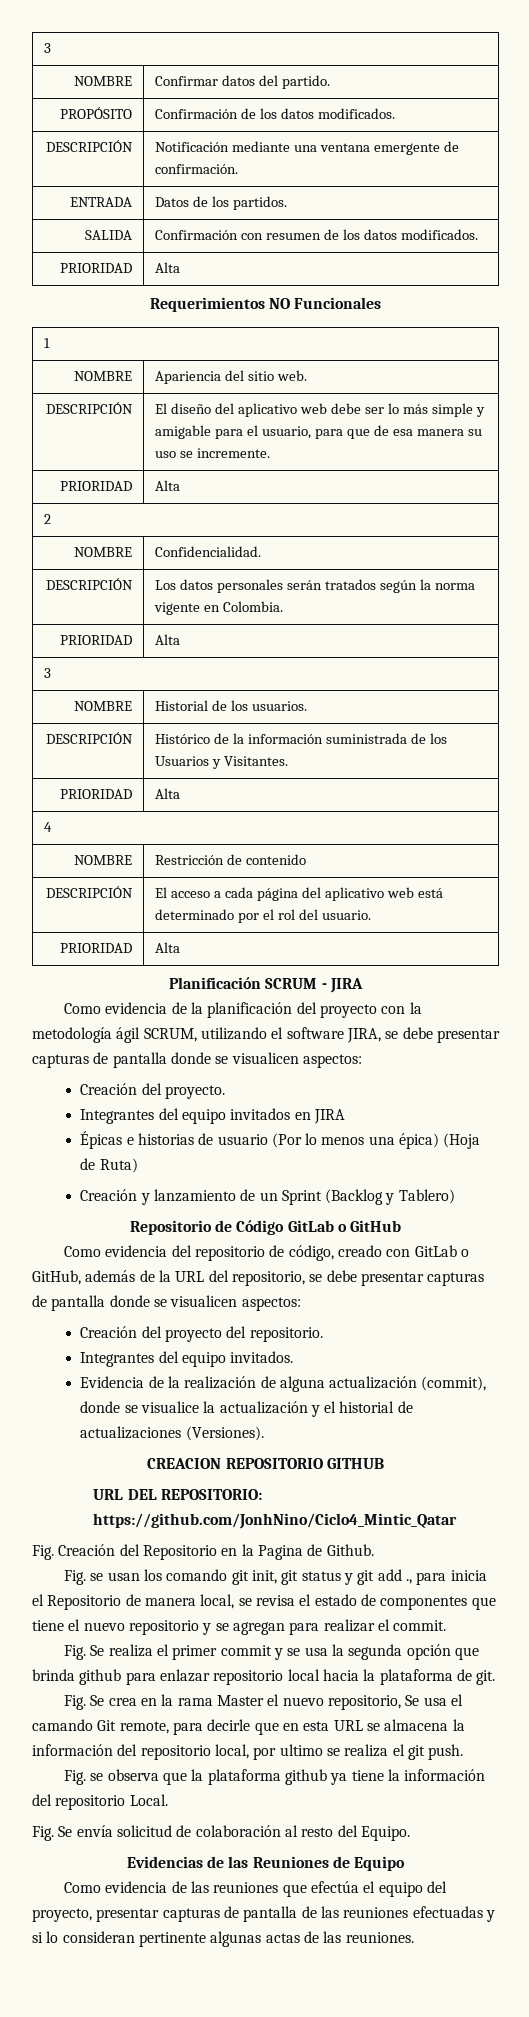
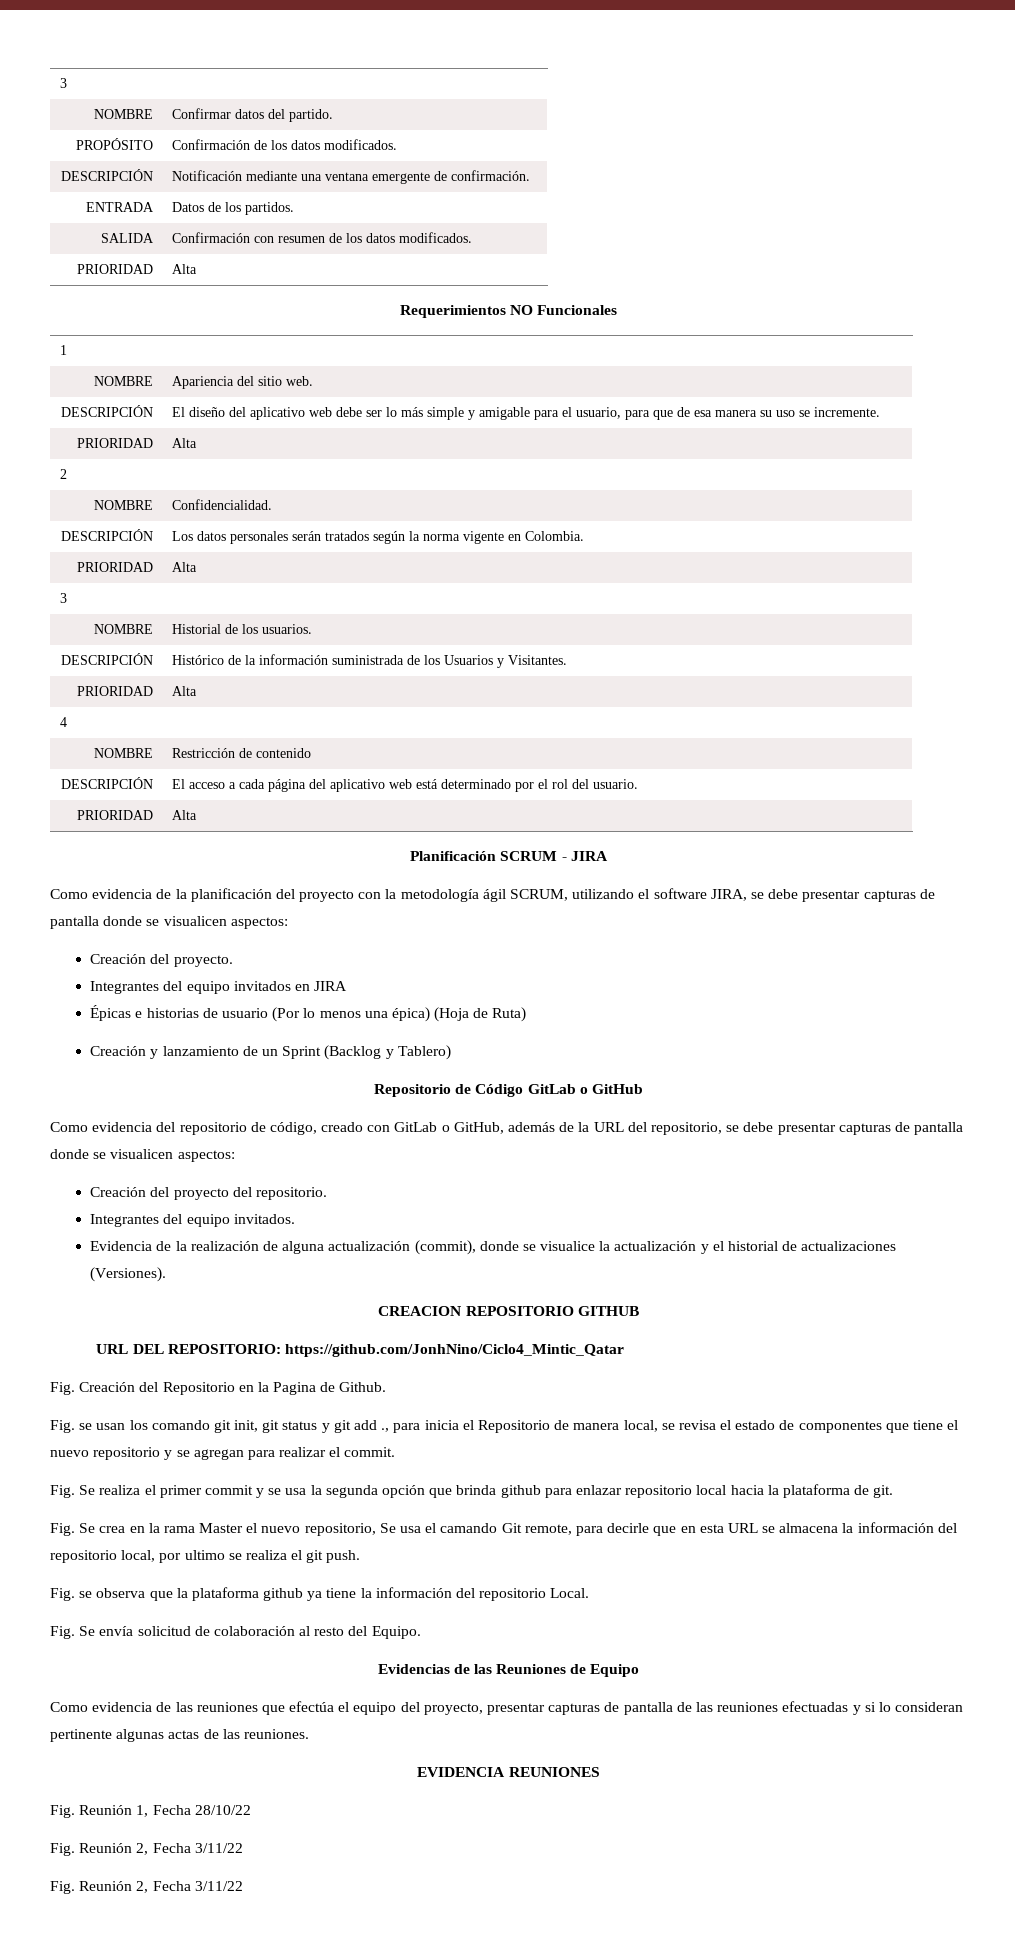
(414, 1937) none -> [417,1767,600,1777] [50,1805,251,1818] [50,1843,243,1856] [50,1881,243,1894] // EVIDENCIA REUNIONES // Fig. Reunión 1, Fecha 28/10/22 // Fig. Reunión 2, Fecha 3/11/22 // Fig. Reunión 2, Fecha 3/11/22

